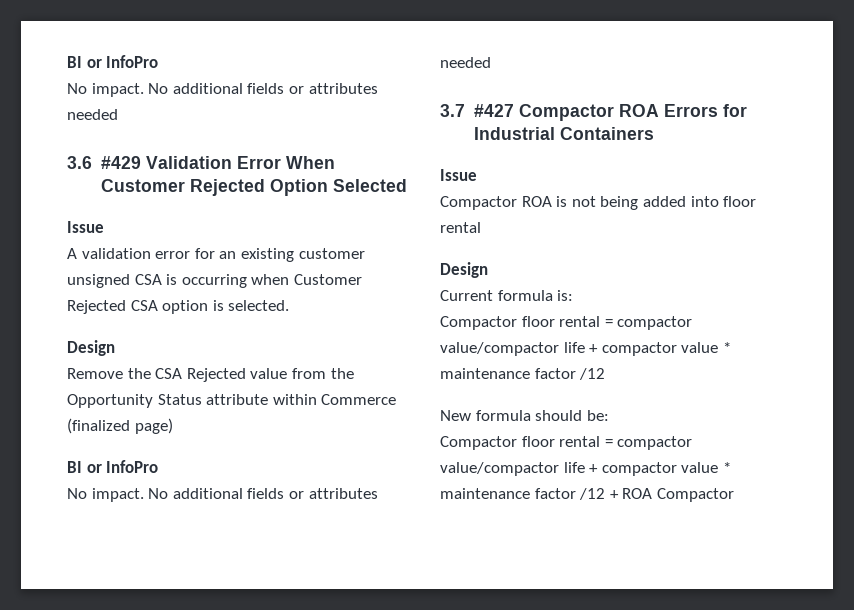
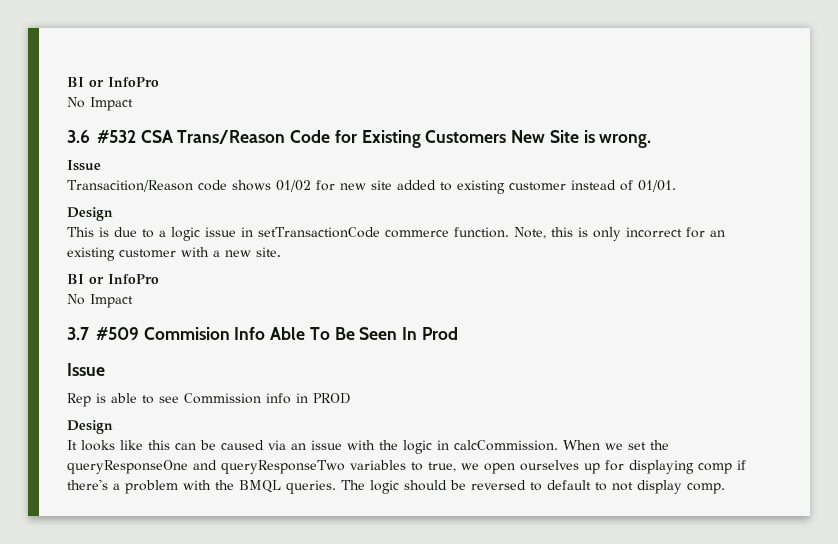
[67,55,159,68] [67,83,378,97] [67,109,118,120] [67,156,335,169] [100,179,407,196] [67,221,104,233] [67,248,365,262] [67,274,362,288] [67,300,290,314] [67,340,115,356] [67,368,354,382] [67,394,397,408] [67,418,173,434] [67,460,159,473] [67,488,378,502] [440,57,491,68] [440,104,747,121] [473,127,654,140] [440,169,477,181] [440,196,757,210] [440,222,481,233] [440,262,488,278] [440,290,574,301] [440,316,693,330] [440,342,731,356] [440,368,606,380] [440,410,609,421] [440,436,693,450] [440,462,731,476] [440,488,734,502] BI or InfoPro // No impact. No additional fields or attributes needed // 3.6 #429 Validation Error When Customer Rejected Option Selected // Issue // A validation error for an existing customer unsigned CSA is occurring when Customer Rejected CSA option is selected. // Design // Remove the CSA Rejected value from the Opportunity Status attribute within Commerce (finalized page) // BI or InfoPro // No impact. No additional fields or attributes needed // 3.7 #427 Compactor ROA Errors for Industrial Containers // Issue // Compactor ROA is not being added into floor rental // Design // Current formula is: // Compactor floor rental = compactor value/compactor life + compactor value * maintenance factor /12 // New formula should be: // Compactor floor rental = compactor value/compactor life + compactor value * maintenance factor /12 + ROA Compactor -> [67,77,159,87] [67,97,133,111] [67,130,652,148] [67,160,101,171] [67,180,676,194] [67,207,113,221] [67,227,725,241] [67,247,281,261] [67,274,159,284] [67,294,133,308] [67,327,458,340] [67,363,105,376] [67,393,351,407] [67,420,113,434] [67,440,669,454] [67,460,746,474] [67,479,725,494] BI or InfoPro // No Impact // 3.6 #532 CSA Trans/Reason Code for Existing Customers New Site is wrong. // Issue // Transacition/Reason code shows 01/02 for new site added to existing customer instead of 01/01. // Design // This is due to a logic issue in setTransactionCode commerce function. Note, this is only incorrect for an existing customer with a new site. // BI or InfoPro // No Impact // 3.7 #509 Commision Info Able To Be Seen In Prod // Issue // Rep is able to see Commission info in PROD // Design // It looks like this can be caused via an issue with the logic in calcCommission. When we set the queryResponseOne and queryResponseTwo variables to true, we open ourselves up for displaying comp if there's a problem with the BMQL queries. The logic should be reversed to default to not display comp.

